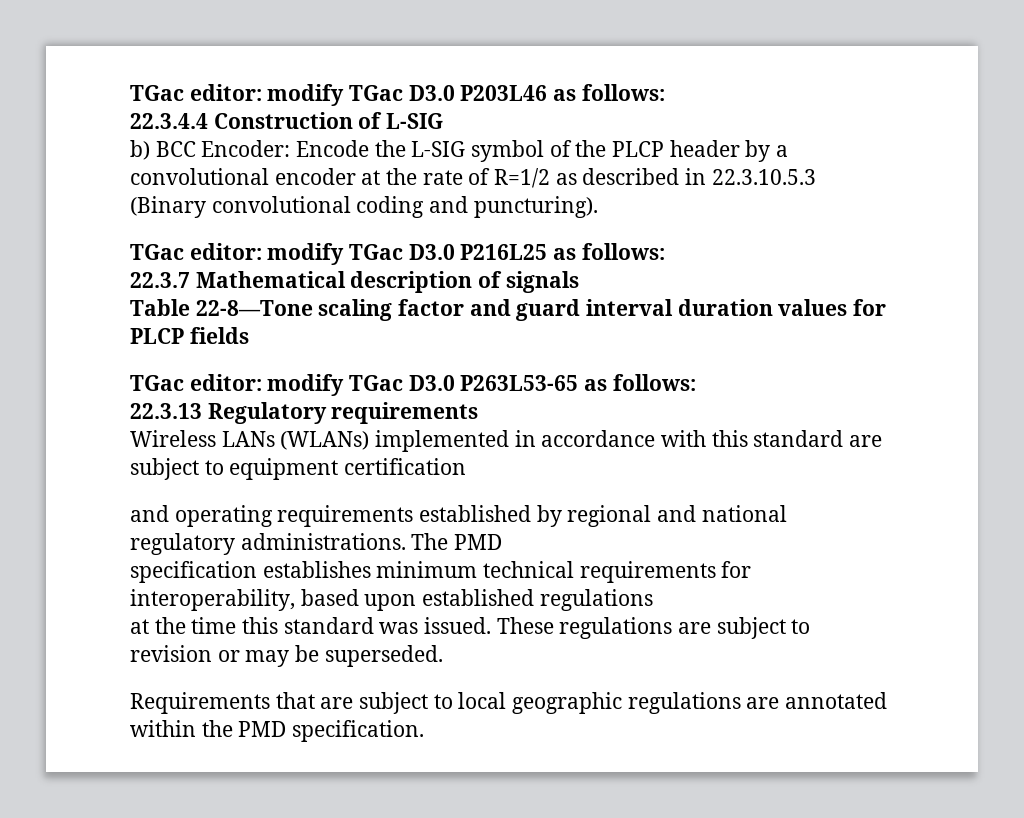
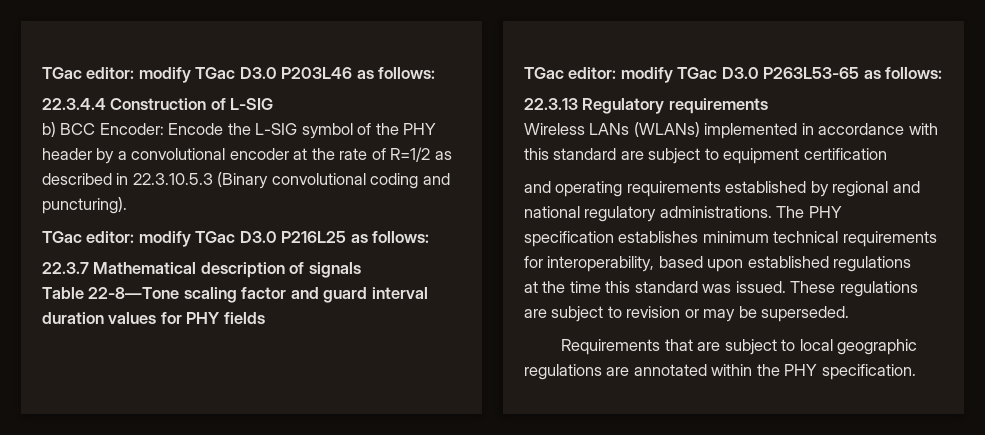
[612,141,665,157] PLCP -> [403,123,437,135] PHY
[130,328,184,344] PLCP -> [186,312,221,324] PHY
[454,534,503,550] PMD -> [808,206,842,218] PHY
[238,721,287,737] PMD -> [784,364,818,376] PHY

